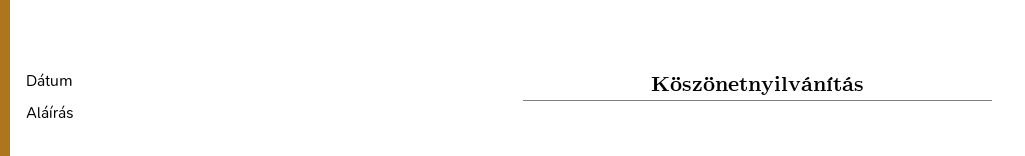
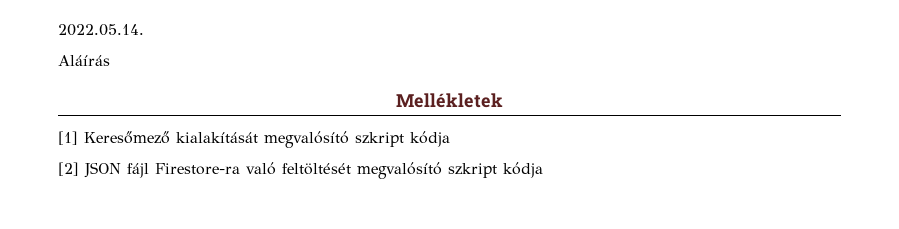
[26,73,73,86] Dátum -> [58,24,144,36] 2022.05.14.
[651,76,864,95] Köszönetnyilvánítás -> [396,93,503,108] [58,131,450,148] [58,162,543,179] Mellékletek // [1] Keresőmező kialakítását megvalósító szkript kódja // [2] JSON fájl Firestore-ra való feltöltését megvalósító szkript kódja

